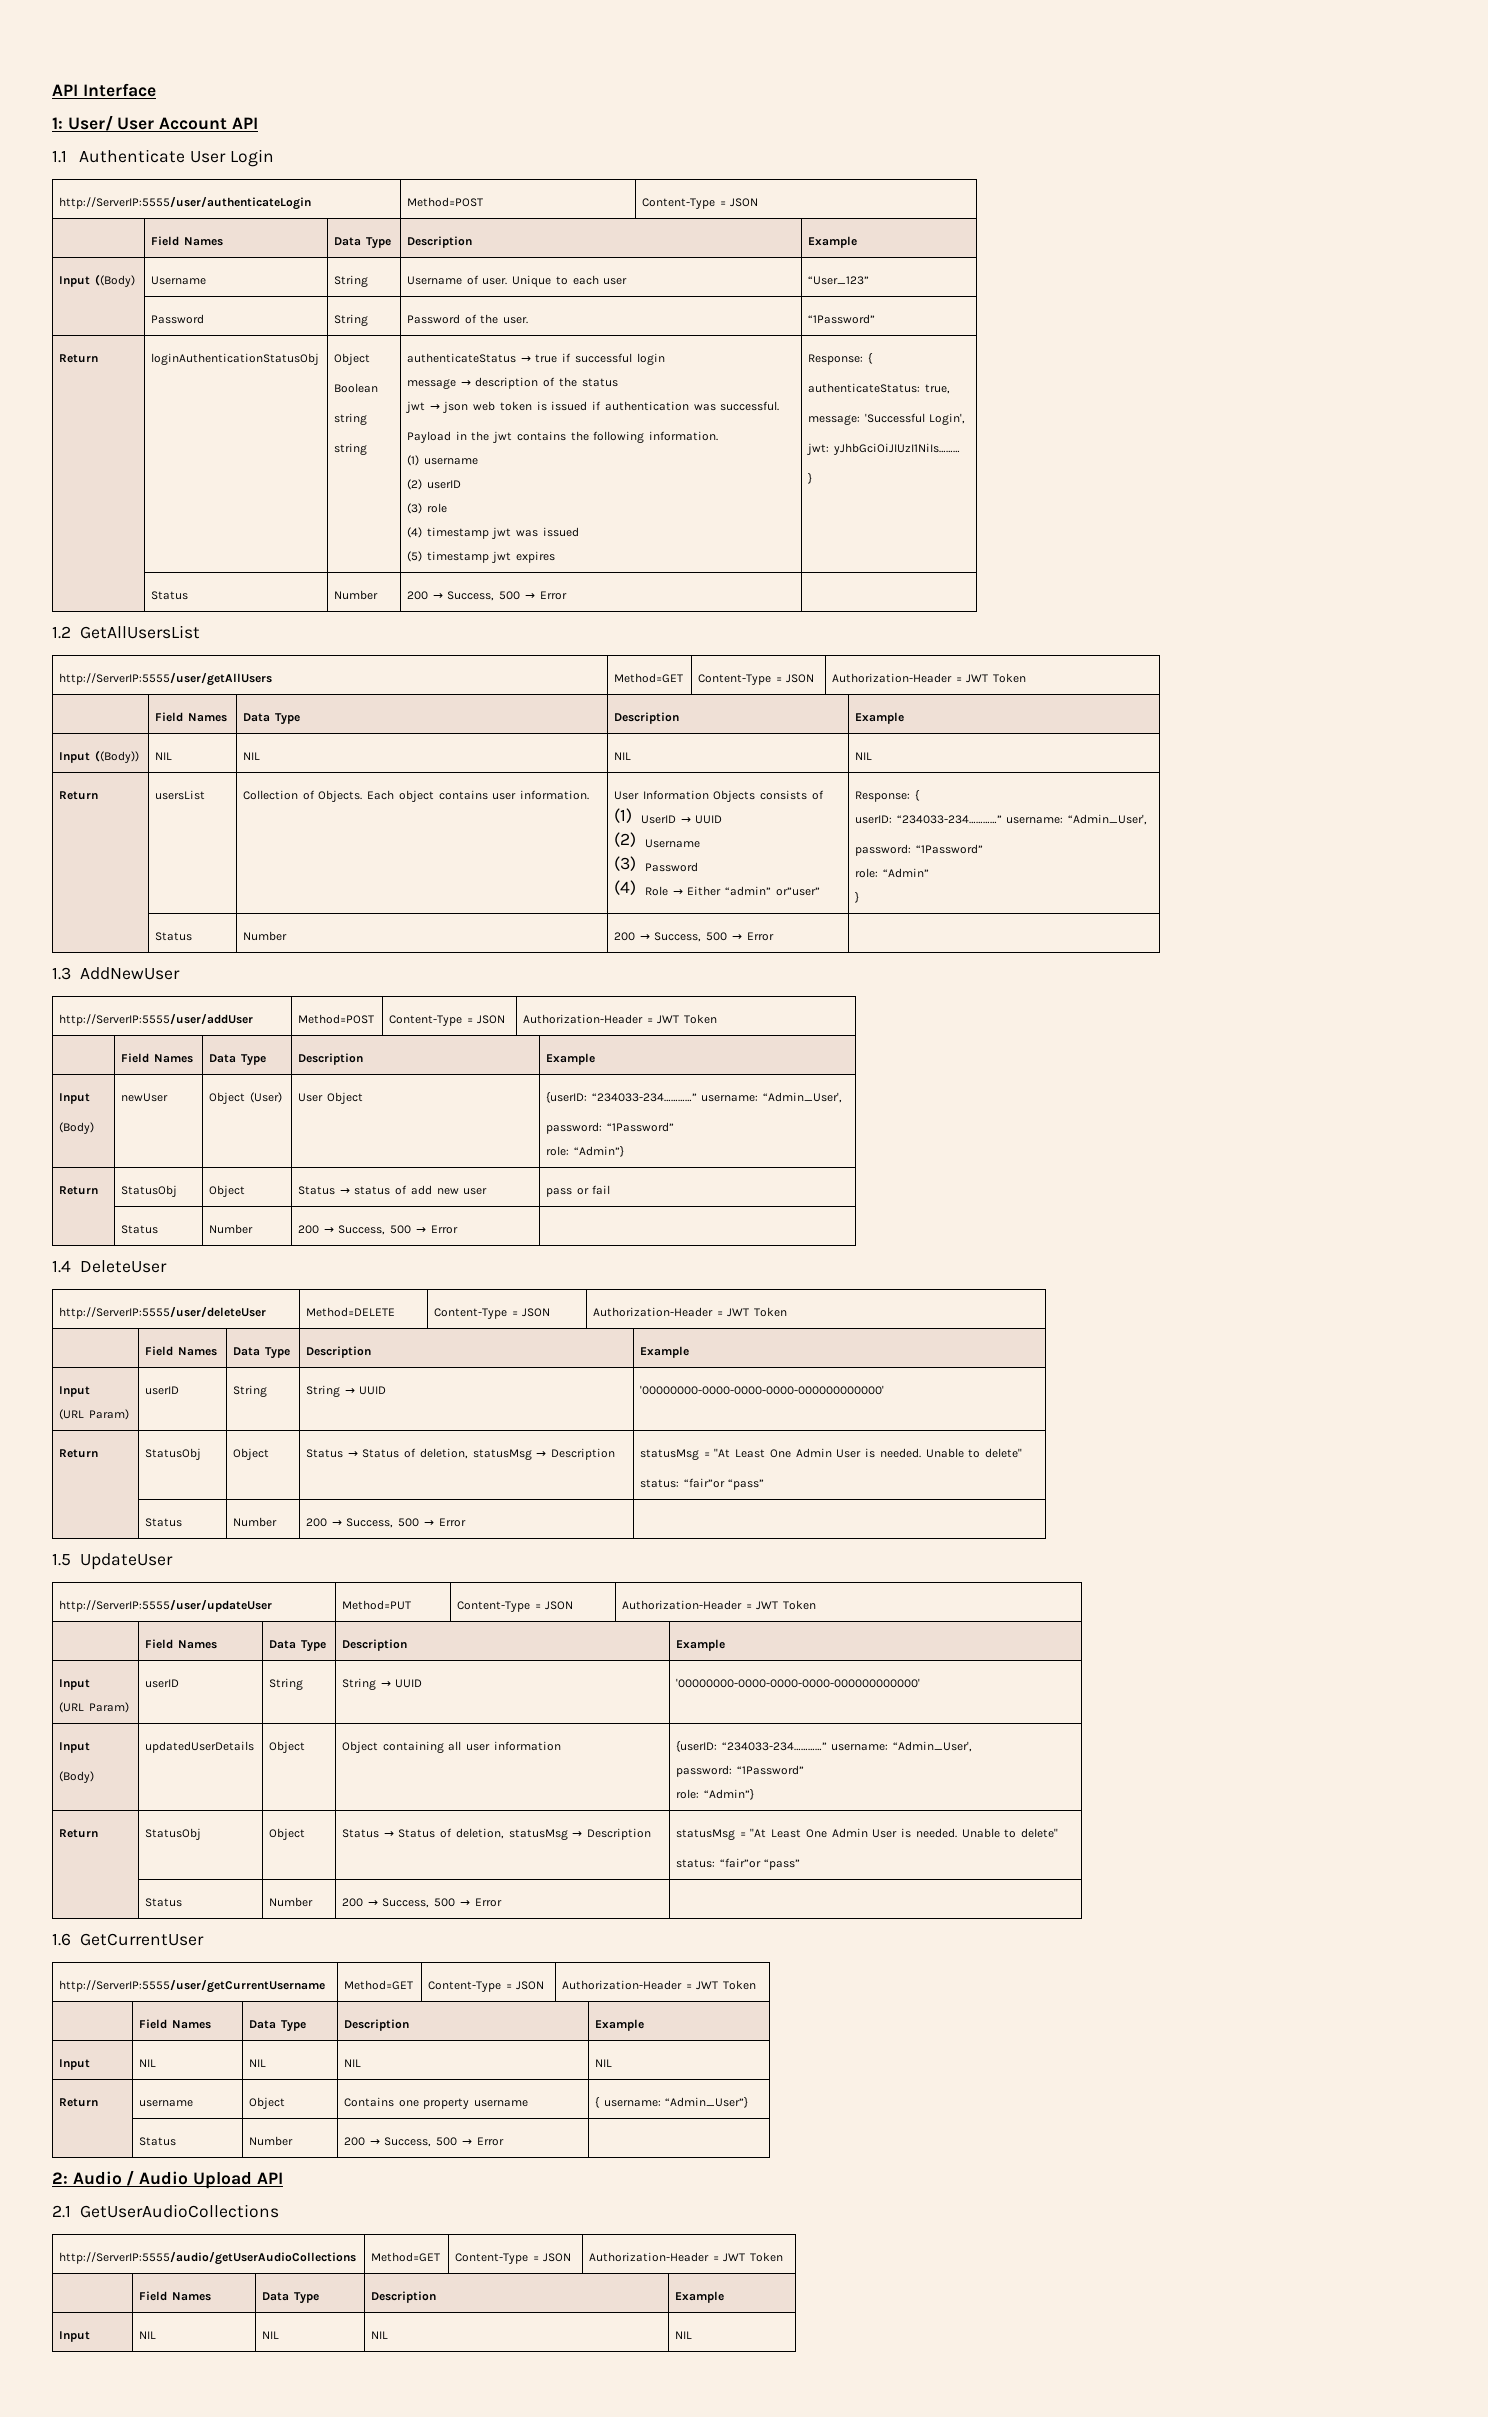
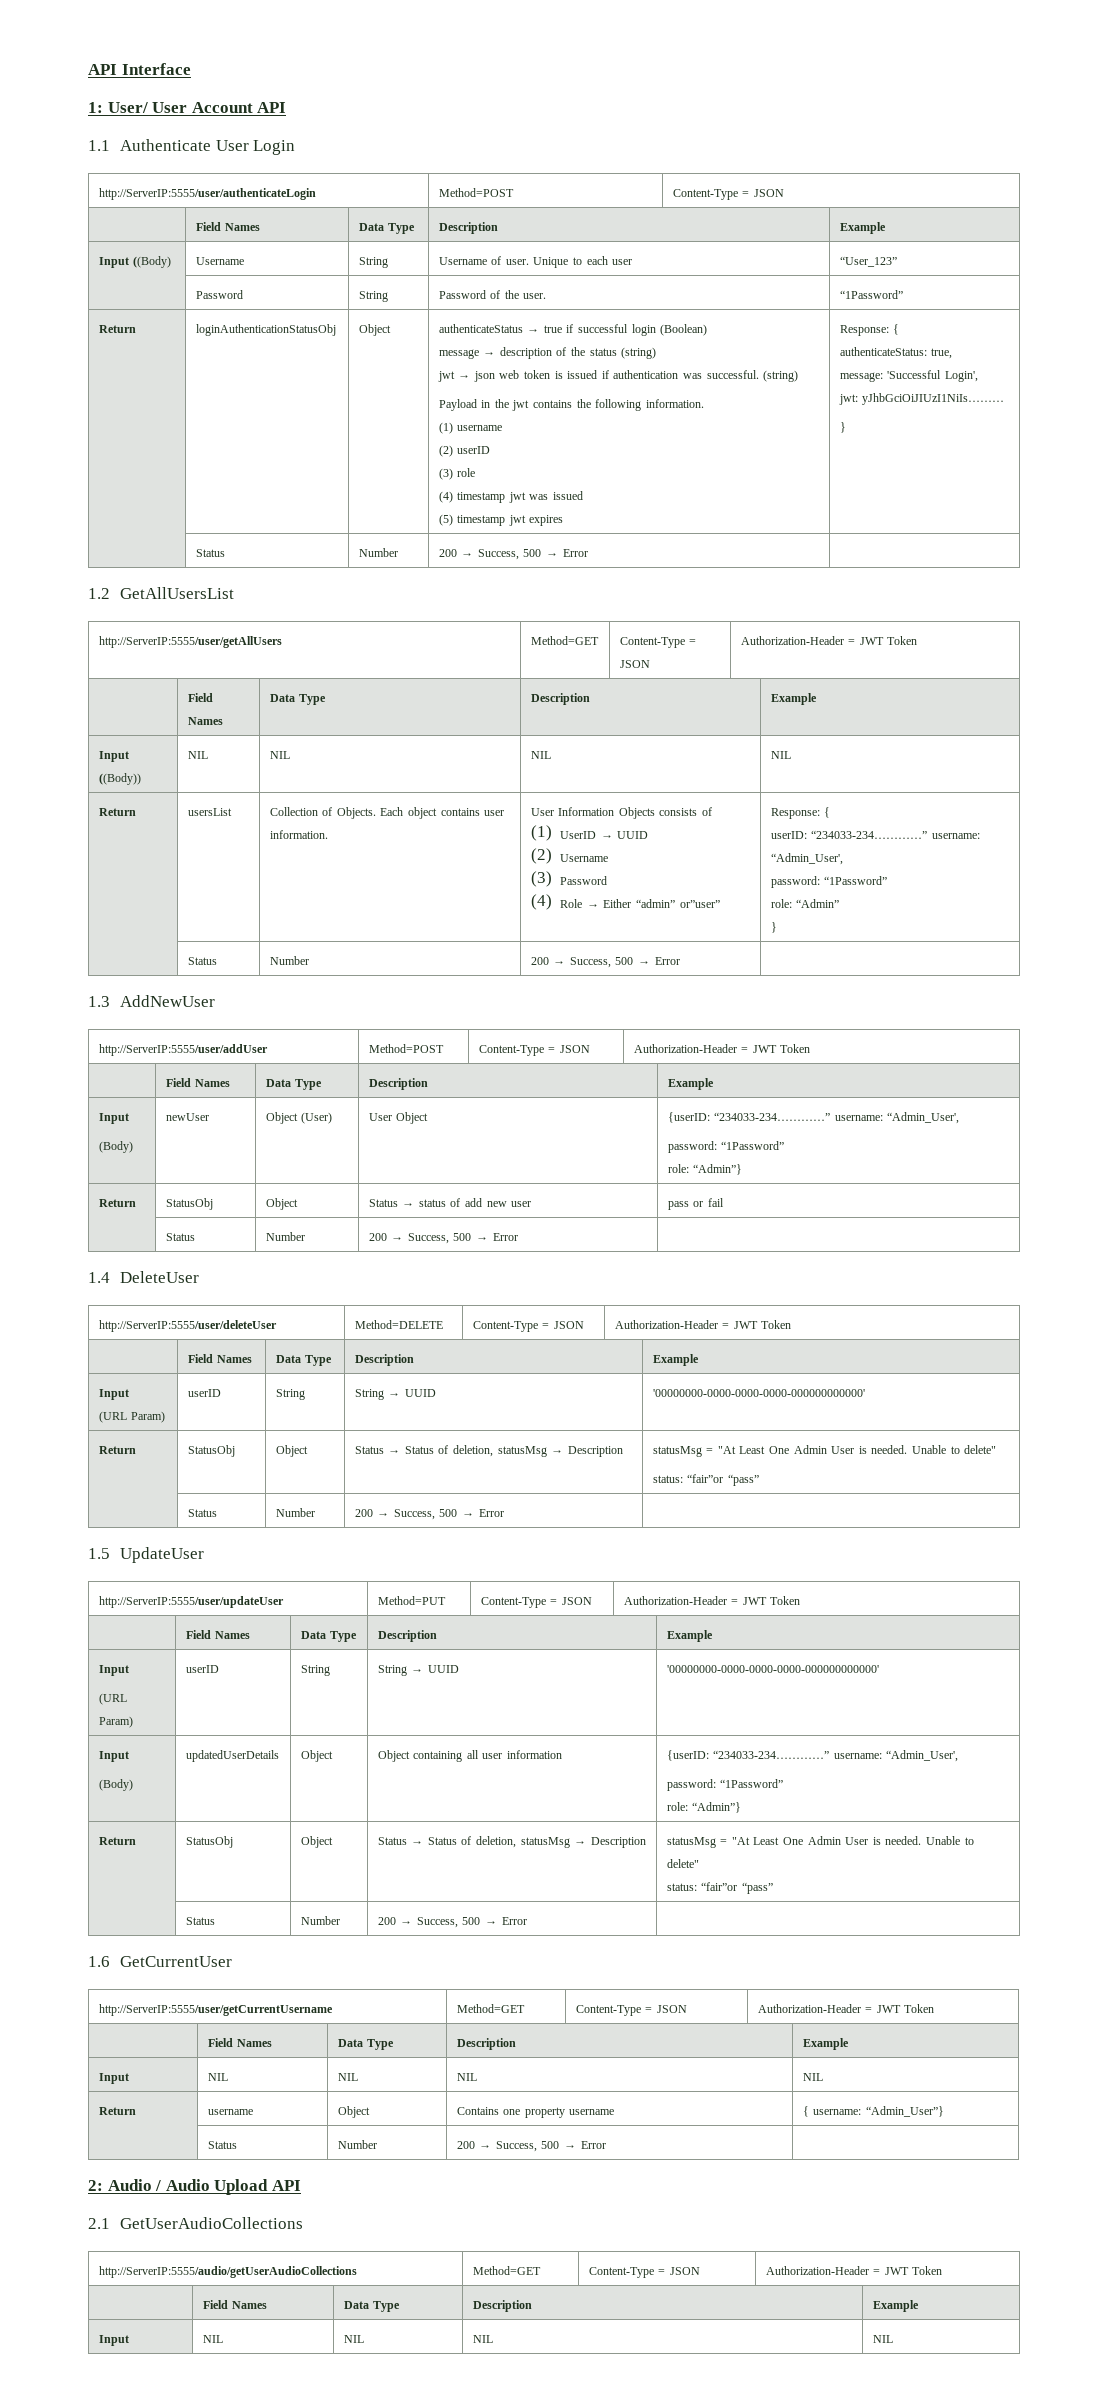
[334,383,379,393] [334,413,368,425] [334,443,368,455] // Boolean // string // string -> (391, 330) none
(665, 359) none -> [660,324,708,336] (Boolean)
(618, 382) none -> [621,347,657,359] (string)
(780, 406) none -> [763,370,799,382] (string)

